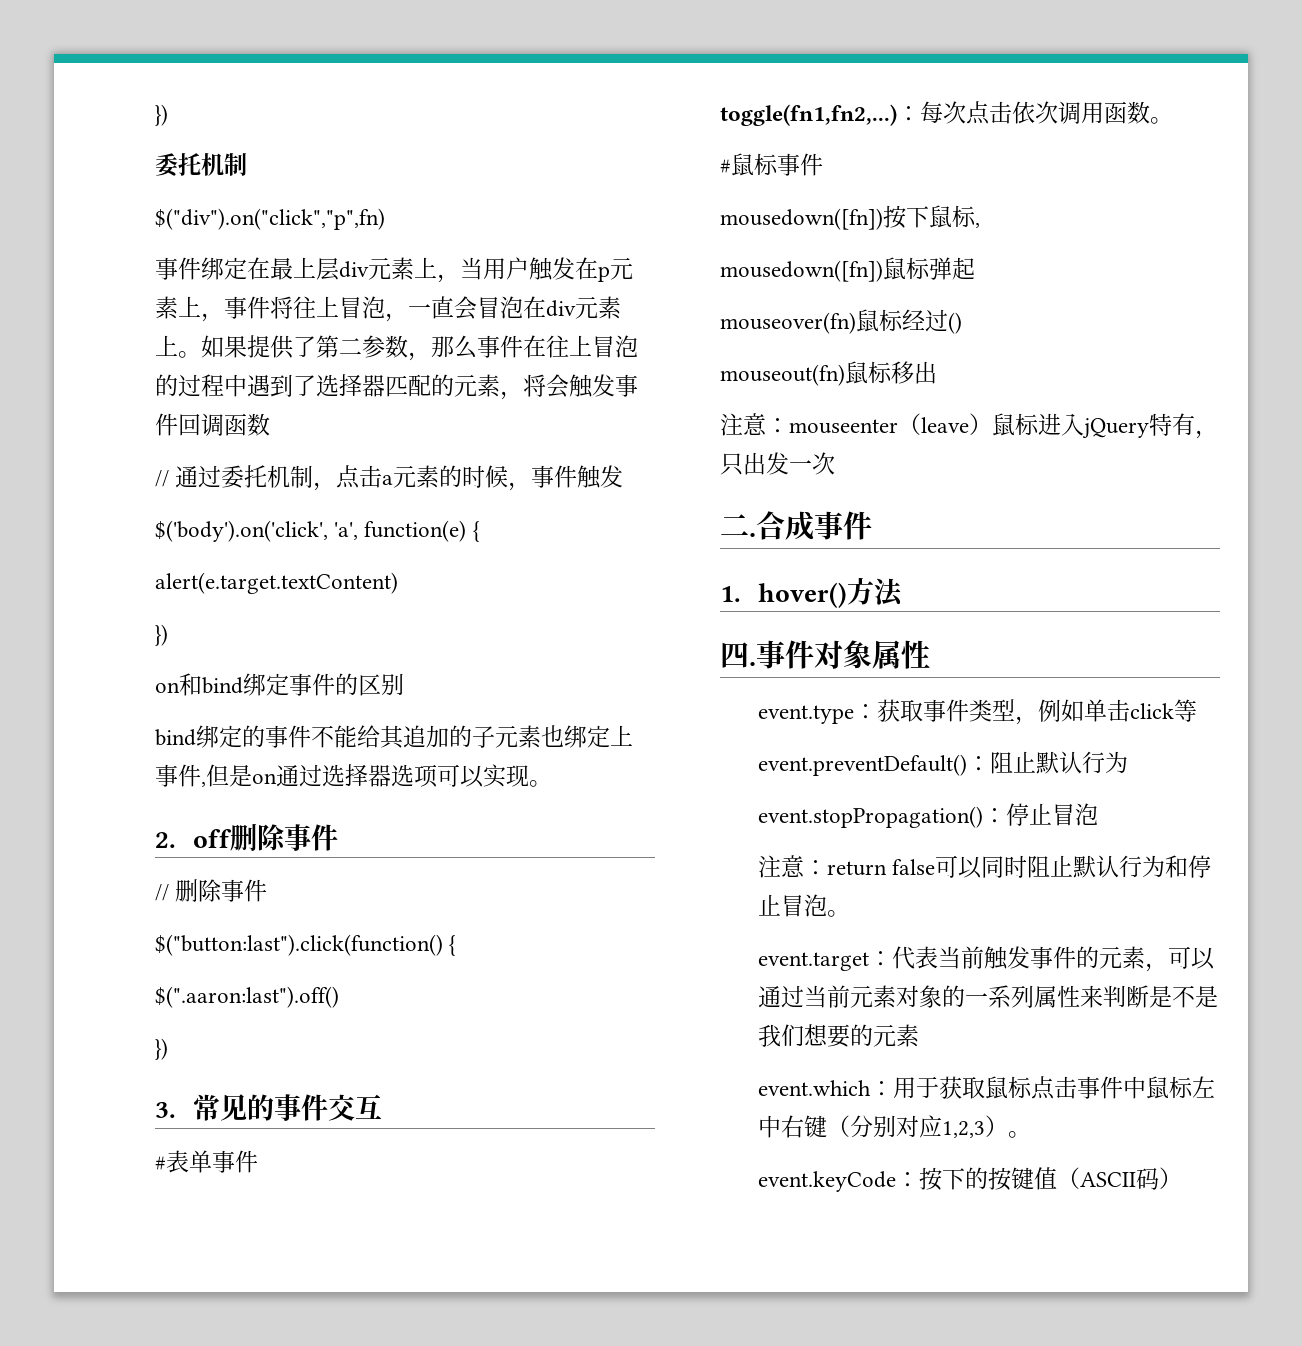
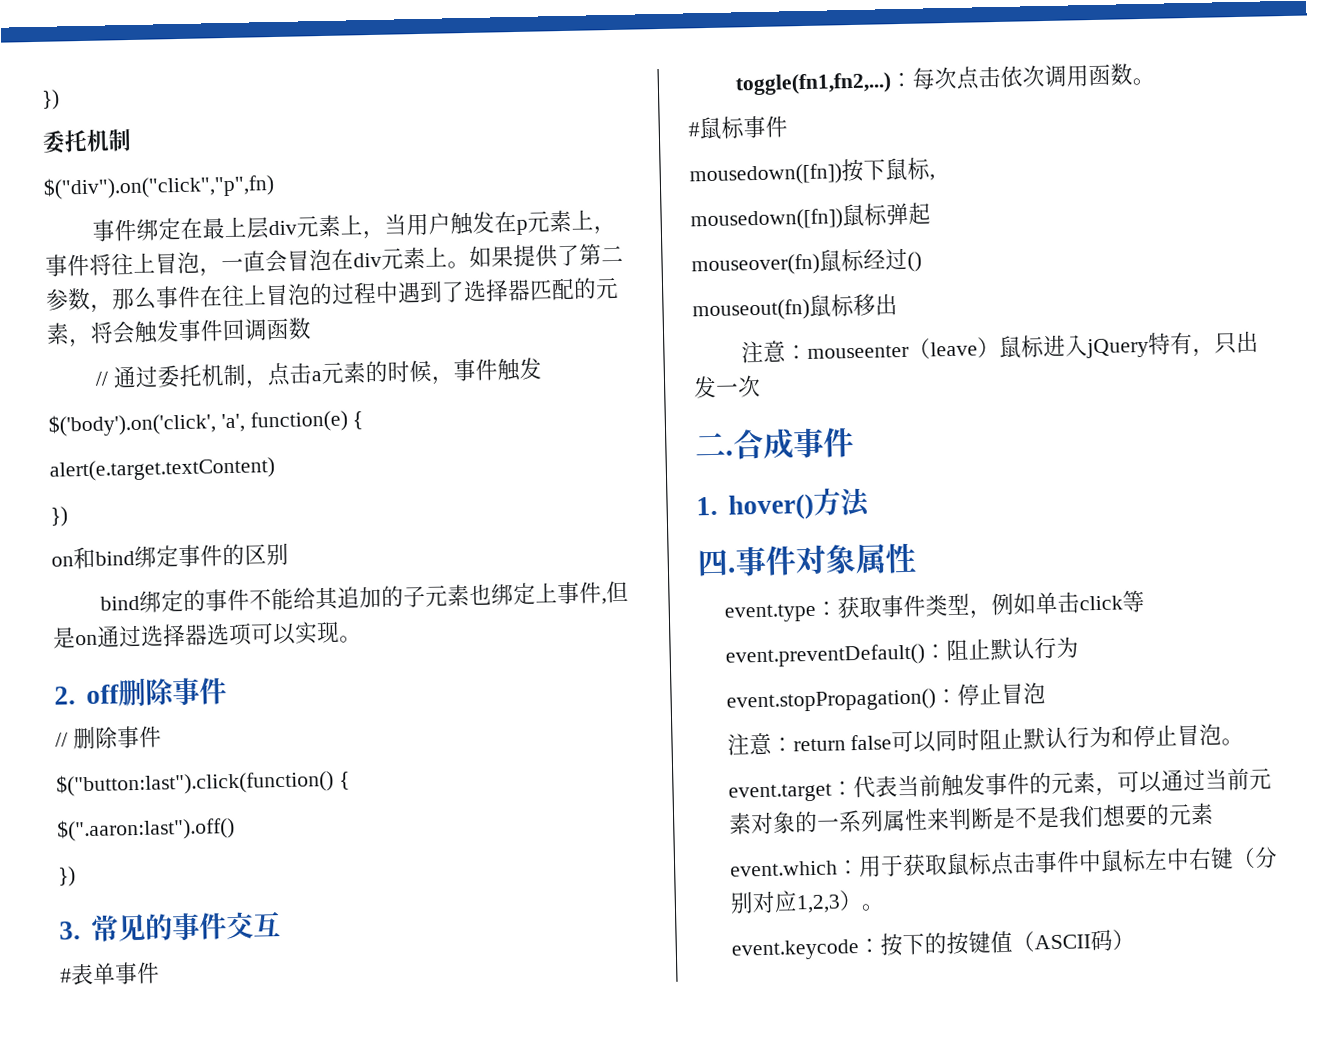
[757,1171,896,1192] event.keyCode -> [730,939,860,961] event.keycode

